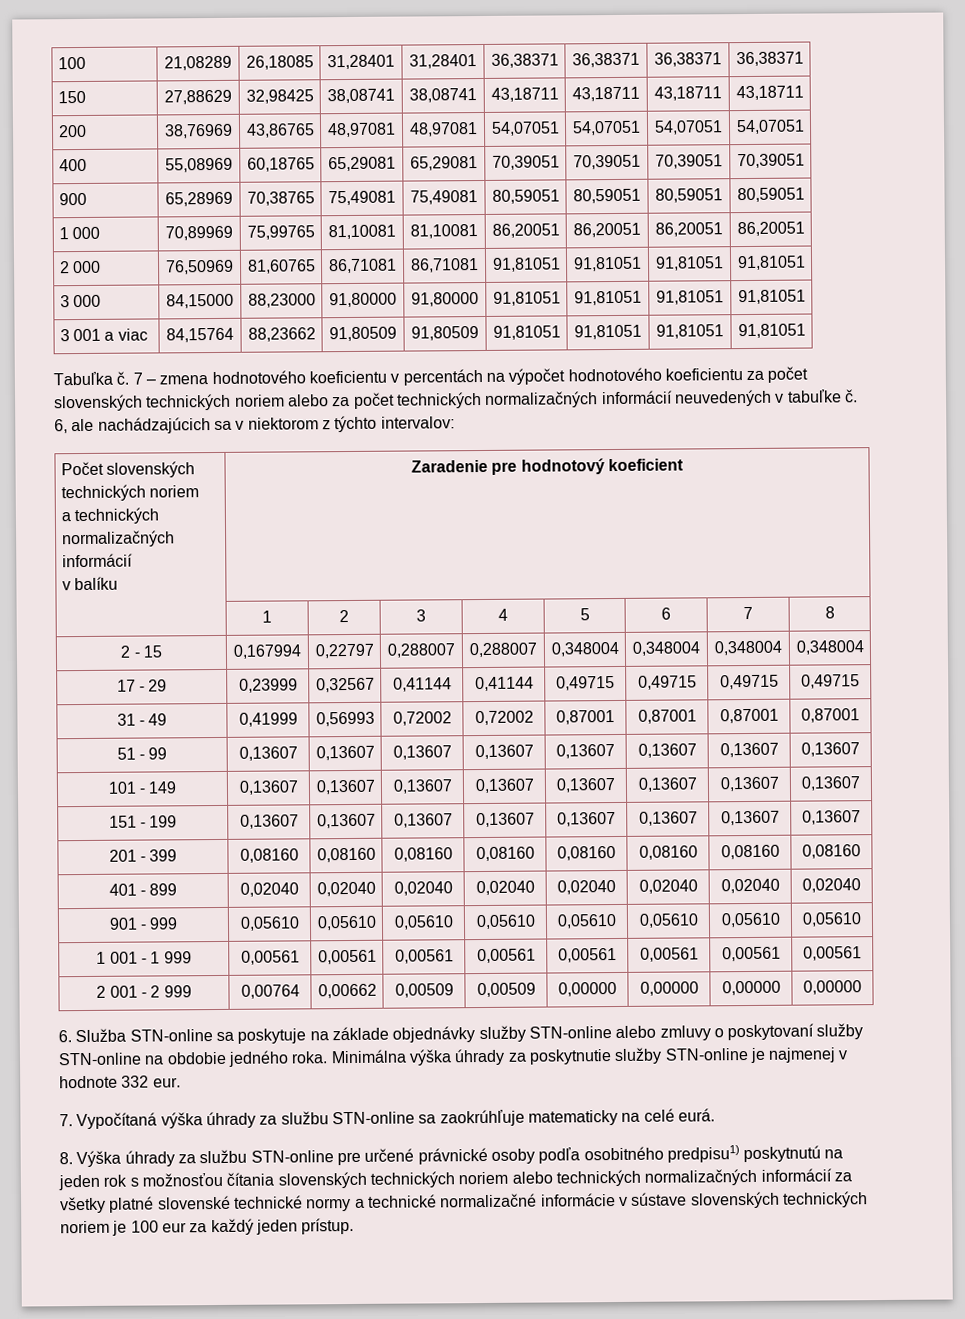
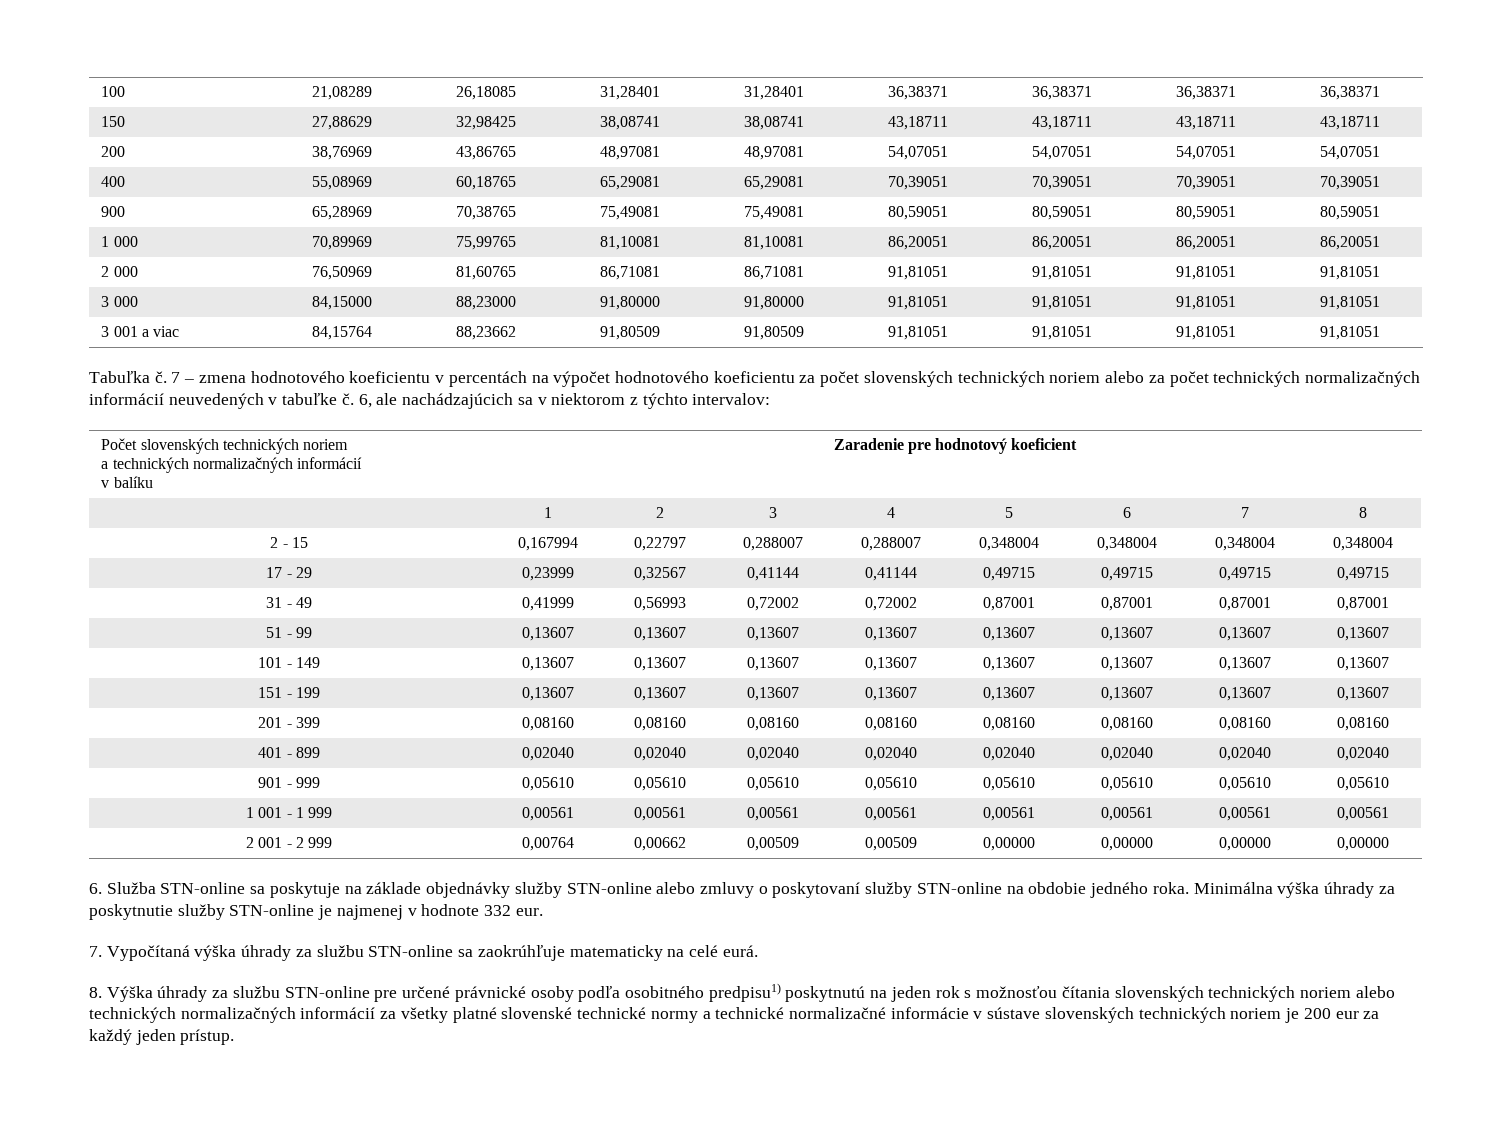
[130,1220,159,1233] 100 -> [1303,1008,1331,1019] 200

